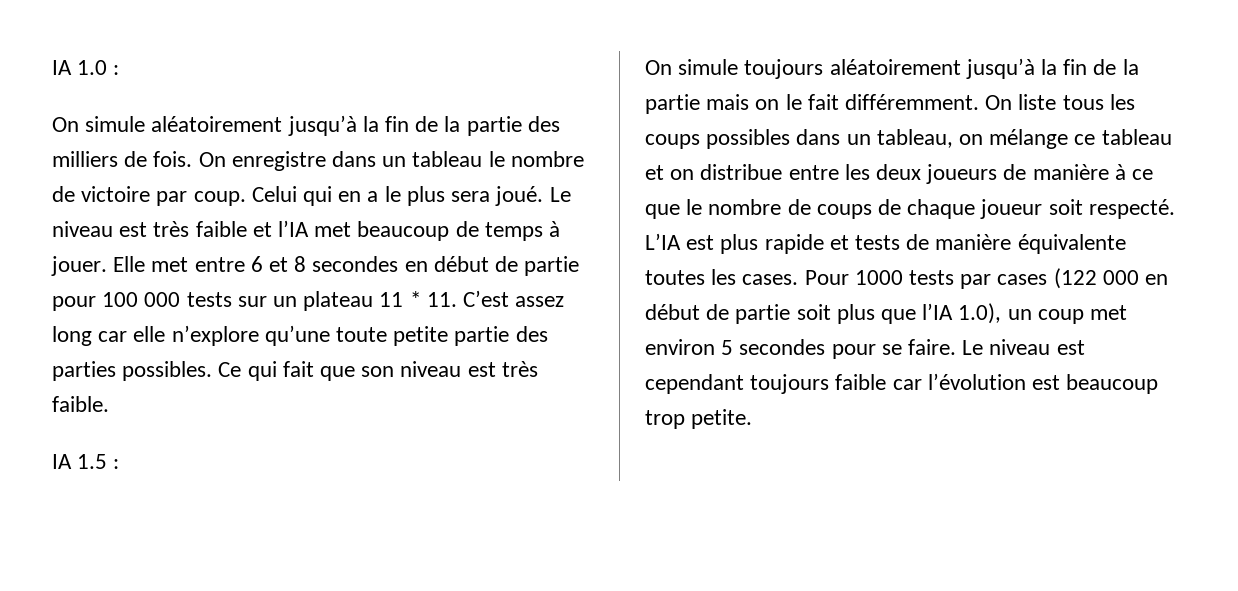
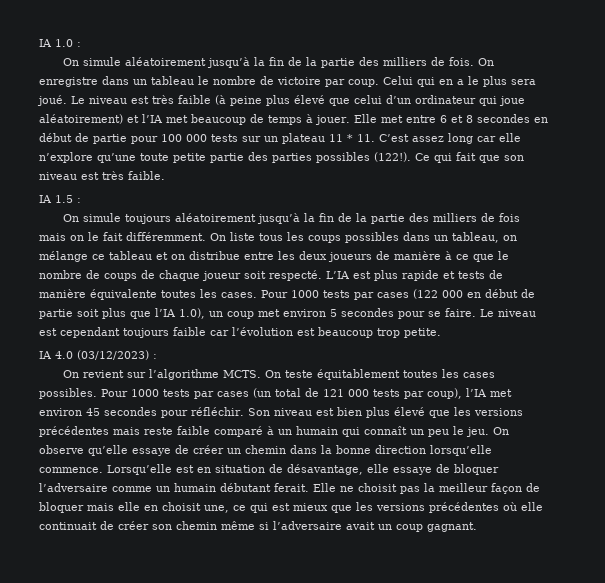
(247, 229) none -> [215,95,525,106] [39,114,123,124] (à peine plus élevé que celui d’un ordinateur qui joue aléatoirement)
[122,361,213,381] possibles. -> [316,152,411,163] possibles (122!).
(700, 104) none -> [408,213,520,222] des milliers de fois
(753, 419) none -> [39,350,157,360] [62,369,495,380] [39,388,512,399] [39,407,523,418] [39,426,509,437] [39,445,492,456] [39,464,499,475] [39,483,540,494] [39,502,543,513] [39,521,477,532] // IA 4.0 (03/12/2023) : // On revient sur l’algorithme MCTS. On teste équitablement toutes les cases possibles. Pour 1000 tests par cases (un total de 121 000 tests par coup), l’IA met environ 45 secondes pour réfléchir. Son niveau est bien plus élevé que les versions précédentes mais reste faible comparé à un humain qui connaît un peu le jeu. On observe qu’elle essaye de créer un chemin dans la bonne direction lorsqu’elle commence. Lorsqu’elle est en situation de désavantage, elle essaye de bloquer l’adversaire comme un humain débutant ferait. Elle ne choisit pas la meilleur façon de bloquer mais elle en choisit une, ce qui est mieux que les versions précédentes où elle continuait de créer son chemin même si l’adversaire avait un coup gagnant.

